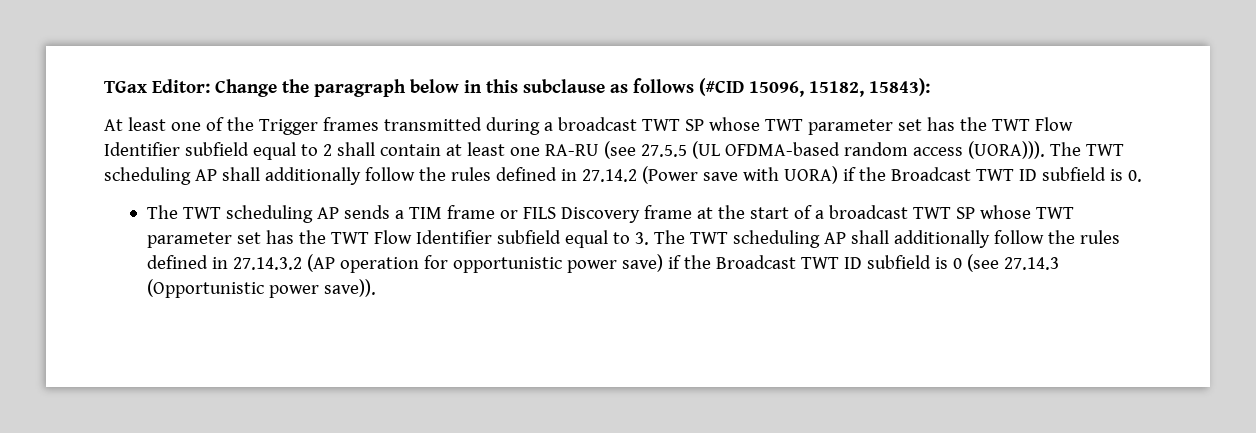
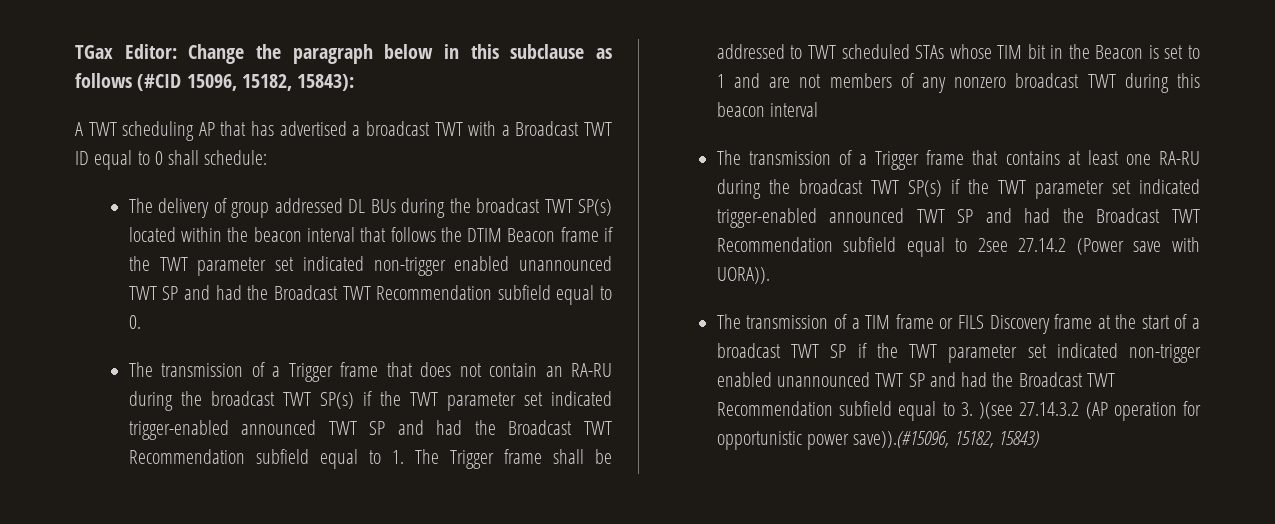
[104,117,1073,135] [104,141,1124,160] [104,166,1142,185] [146,205,390,223] At least one of the Trigger frames transmitted during a broadcast TWT SP whose TWT parameter set has the TWT Flow Identifier subfield equal to 2 shall contain at least one RA-RU (see 27.5.5 (UL OFDMA-based random access (UORA))). The TWT scheduling AP shall additionally follow the rules defined in 27.14.2 (Power save with UORA) if the Broadcast TWT ID subfield is 0. // The TWT scheduling AP sends -> [75,121,612,141] [75,150,268,170] [128,198,612,218] [128,227,613,242] [128,256,612,276] [128,285,612,305] [128,315,141,329] [128,362,612,382] [128,391,613,411] [128,420,613,440] [128,449,612,469] [716,44,1200,59] [716,73,1200,93] [716,102,819,117] [716,150,1200,170] [716,179,1200,199] [716,208,1200,228] [716,237,1200,257] [716,267,770,284] [716,314,848,329] A TWT scheduling AP that has advertised a broadcast TWT with a Broadcast TWT ID equal to 0 shall schedule: // The delivery of group addressed DL BUs during the broadcast TWT SP(s) located within the beacon interval that follows the DTIM Beacon frame if the TWT parameter set indicated non-trigger enabled unannounced TWT SP and had the Broadcast TWT Recommendation subfield equal to 0. // The transmission of a Trigger frame that does not contain an RA-RU during the broadcast TWT SP(s) if the TWT parameter set indicated trigger-enabled announced TWT SP and had the Broadcast TWT Recommendation subfield equal to 1. The Trigger frame shall be addressed to TWT scheduled STAs whose TIM bit in the Beacon is set to 1 and are not members of any nonzero broadcast TWT during this beacon interval // The transmission of a Trigger frame that contains at least one RA-RU during the broadcast TWT SP(s) if the TWT parameter set indicated trigger-enabled announced TWT SP and had the Broadcast TWT Recommendation subfield equal to 2see 27.14.2 (Power save with UORA)). // The transmission of
[979,205,1074,219] [146,230,1120,248] [146,255,228,269] whose TWT parameter set has the TWT Flow Identifier subfield equal to 3. The TWT scheduling AP shall additionally follow the rules defined in -> [857,343,1201,363] [716,372,1115,387] [716,401,1014,421] if the TWT parameter set indicated non-trigger enabled unannounced TWT SP and had the Broadcast TWT Recommendation subfield equal to 3. )(see
[621,254,1059,272] [146,279,376,298] save) if the Broadcast TWT ID subfield is 0 (see 27.14.3 (Opportunistic power save)). -> [853,431,1039,448] save)).(#15096, 15182, 15843)

